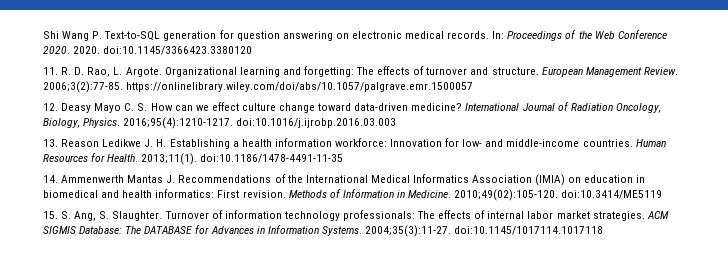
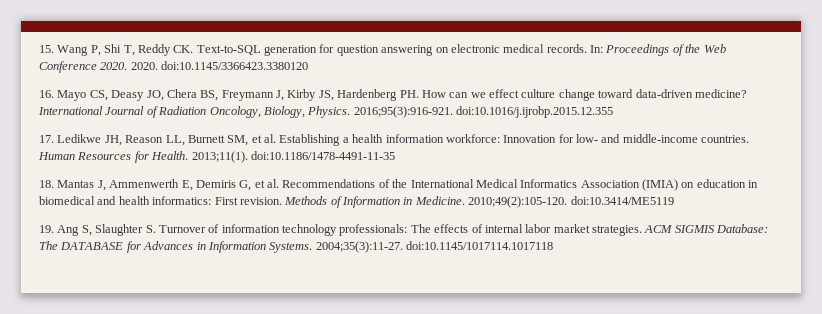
[43,31,103,41] Shi Wang P. -> [39,44,194,56] 15. Wang P, Shi T, Reddy CK.
[43,66,678,77] [43,81,474,93] [43,103,148,113] 11. R. D. Rao, L. Argote. Organizational learning and forgetting: The effects of turnover and structure. European Management Review. 2006;3(2):77-85. https://onlinelibrary.wiley.com/doi/abs/10.1057/palgrave.emr.1500057 // 12. Deasy Mayo C. S. -> [39,89,419,101] 16. Mayo CS, Deasy JO, Chera BS, Freymann J, Kirby JS, Hardenberg PH.
[123,117,397,129] [43,139,167,147] 2016;95(4):1210-1217. doi:10.1016/j.ijrobp.2016.03.003 // 13. Reason Ledikwe J. H. -> [353,106,613,118] [39,134,276,146] 2016;95(3):916-921. doi:10.1016/j.ijrobp.2015.12.355 // 17. Ledikwe JH, Reason LL, Burnett SM, et al.
[43,175,176,183] 14. Ammenwerth Mantas J. -> [39,179,279,191] 18. Mantas J, Ammenwerth E, Demiris G, et al.
[454,189,559,201] 2010;49(02):105-120. -> [468,196,568,208] 2010;49(2):105-120.
[43,211,163,221] 15. S. Ang, S. Slaughter. -> [39,224,156,236] 19. Ang S, Slaughter S.

